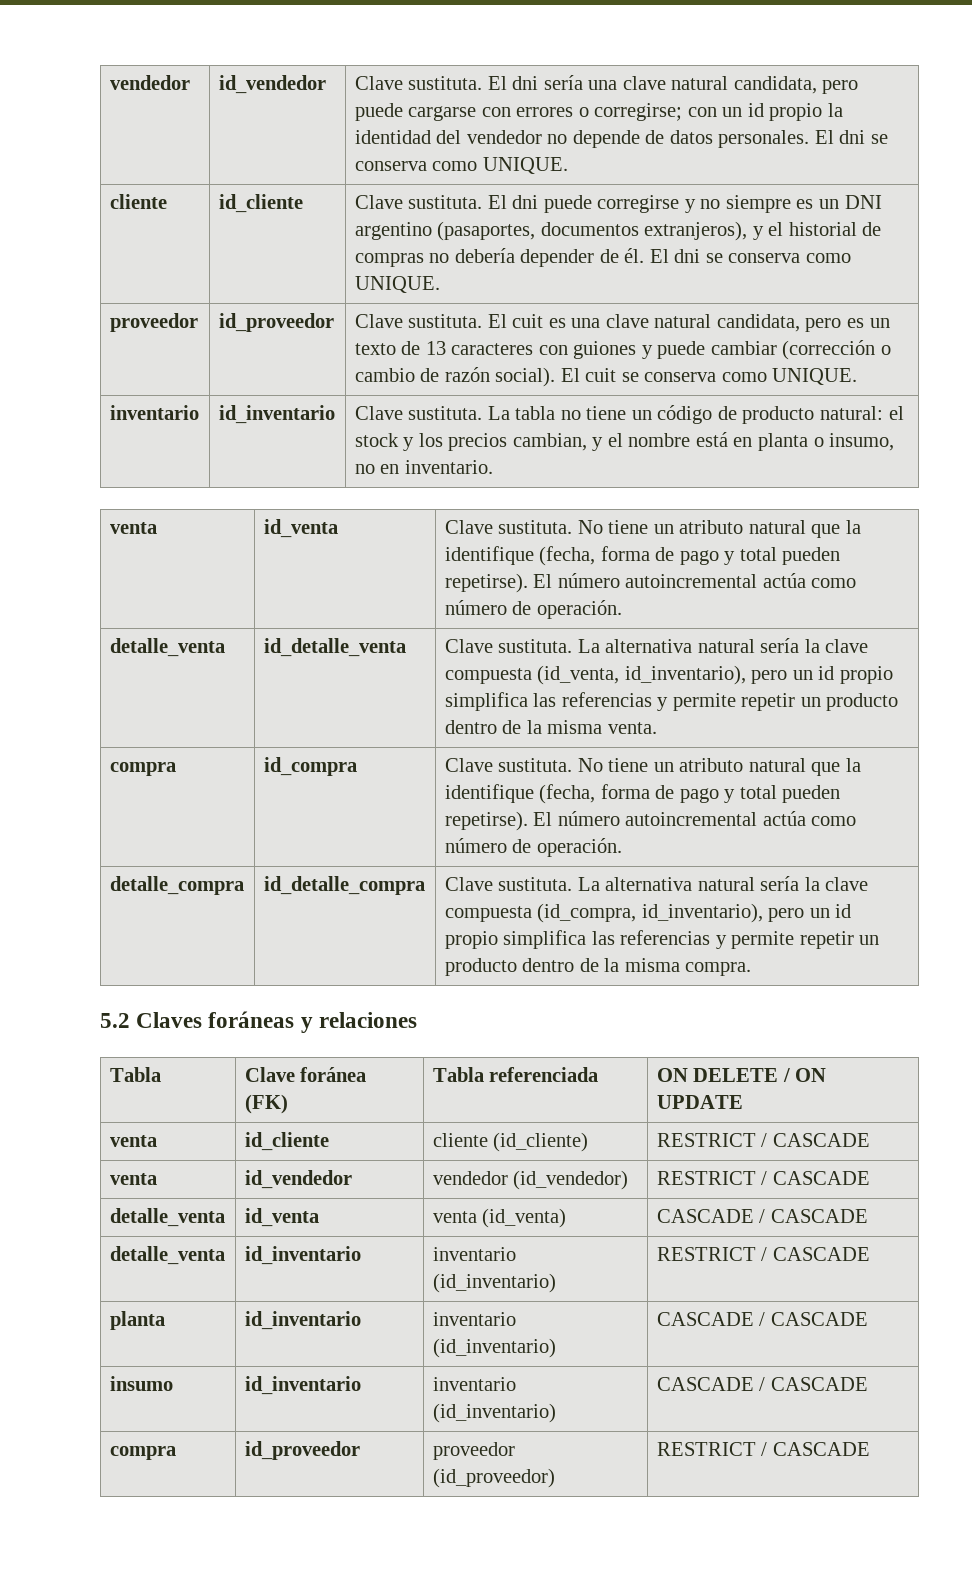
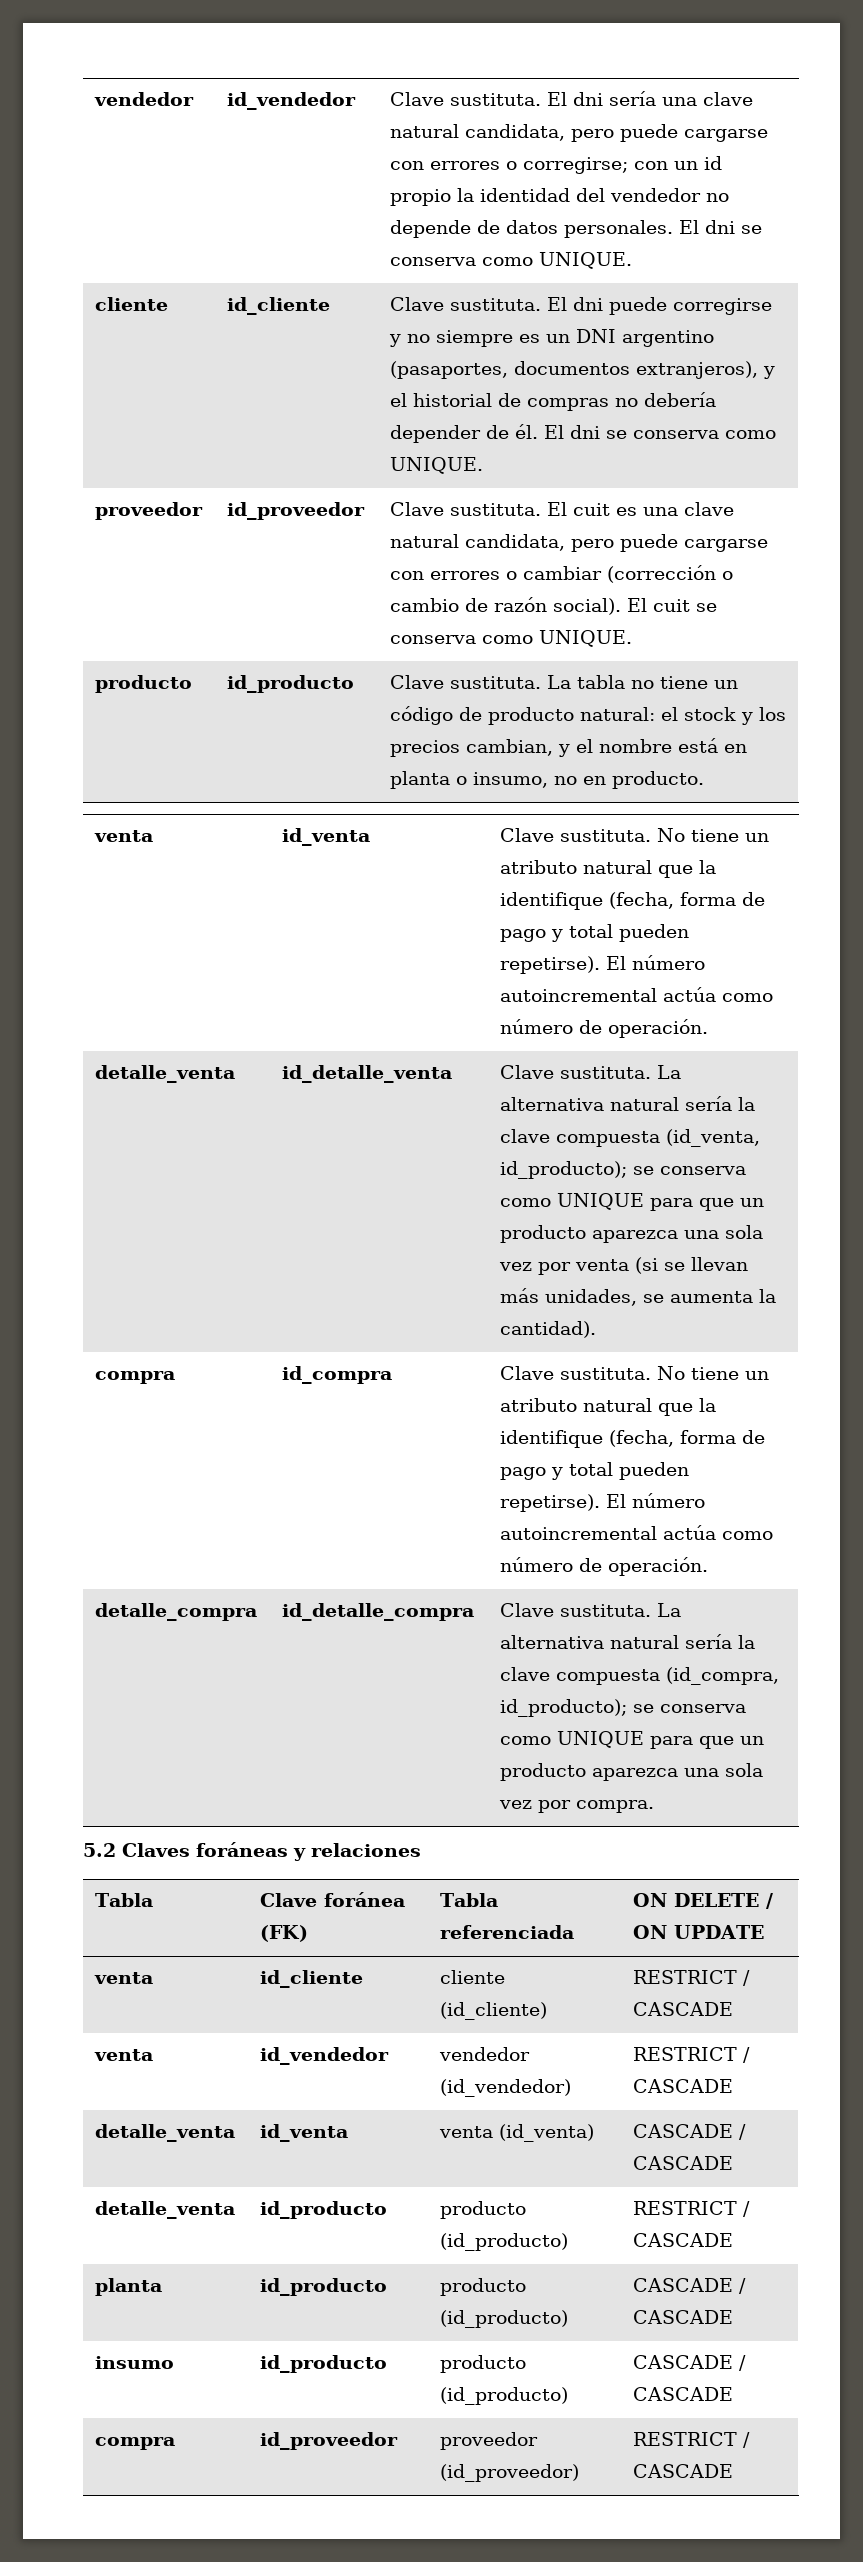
[847,318,890,328] [354,341,706,359] es un texto de 13 caracteres con guiones y puede -> [620,534,769,552] [390,571,518,580] puede cargarse con errores o
[109,405,199,420] [218,405,335,424] inventario | id_inventario -> [95,675,193,693] [227,675,355,693] producto | id_producto
[404,460,493,474] inventario. -> [612,771,705,789] producto.
[624,665,893,685] [444,692,899,711] [444,720,657,734] id_inventario), pero un id propio simplifica las referencias y permite repetir un producto dentro de la misma venta. -> [500,1161,747,1179] [500,1193,765,1211] [500,1225,764,1243] [499,1257,749,1275] [500,1288,777,1306] [500,1321,597,1338] id_producto); se conserva como UNIQUE para que un producto aparezca una sola vez por venta (si se llevan más unidades, se aumenta la cantidad).
[641,903,852,923] [444,930,880,949] [444,958,680,976] id_inventario), pero un id propio simplifica las referencias y permite repetir un producto dentro de la misma -> [500,1699,747,1717] [500,1731,765,1749] [500,1763,764,1781] [499,1800,572,1813] id_producto); se conserva como UNIQUE para que un producto aparezca una sola vez por
[244,1246,361,1265] [432,1247,516,1261] [432,1273,556,1293] id_inventario | inventario (id_inventario) -> [260,2201,388,2219] [440,2201,527,2219] [440,2233,569,2251] id_producto | producto (id_producto)
[244,1311,361,1330] [432,1312,516,1326] [432,1338,556,1358] id_inventario | inventario (id_inventario) -> [260,2278,388,2296] [440,2278,527,2296] [440,2310,569,2328] id_producto | producto (id_producto)
[244,1376,361,1395] [432,1377,516,1391] [432,1403,556,1423] id_inventario | inventario (id_inventario) -> [260,2355,388,2373] [440,2355,527,2373] [440,2387,569,2405] id_producto | producto (id_producto)

